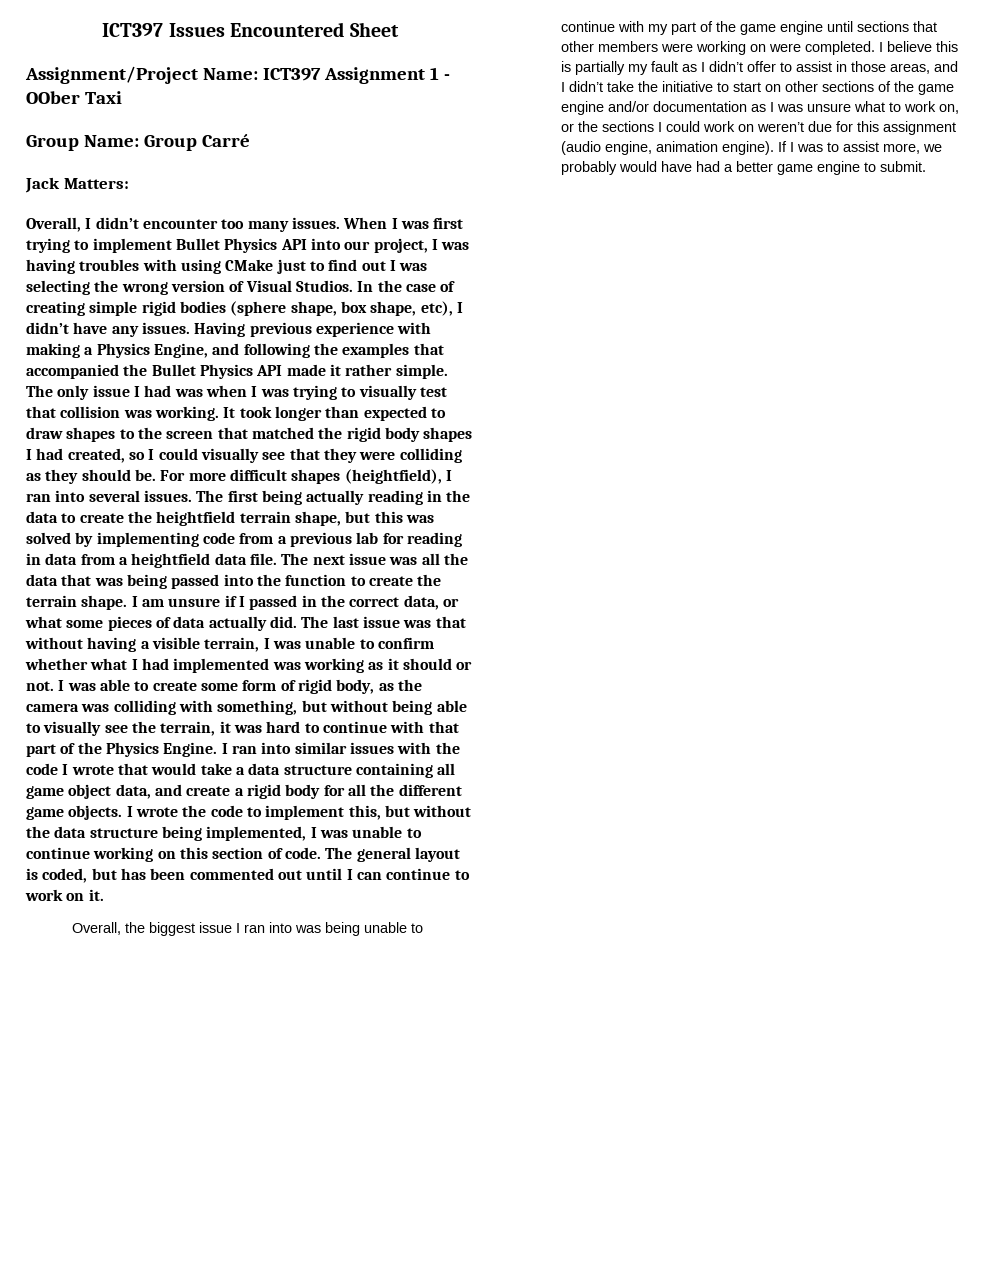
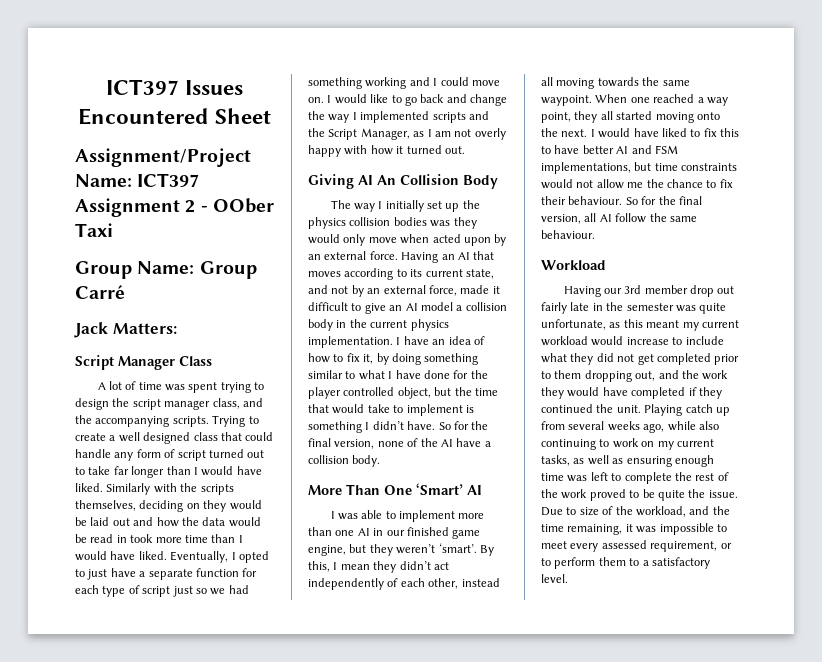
[429,67,439,80] 1 -> [185,200,196,213] 2
[26,217,464,232] [26,238,470,253] [26,259,428,274] [26,280,456,295] [26,301,463,316] [26,322,432,337] [26,343,444,358] [26,364,448,379] [26,385,447,400] [26,406,446,421] [26,427,473,442] [26,448,462,463] [26,469,452,484] [26,490,471,505] [26,511,434,526] [26,532,462,547] [26,553,468,568] [26,574,442,589] [26,595,459,610] [25,616,466,631] [25,637,434,652] [25,658,473,673] [26,679,422,694] [26,700,467,715] [26,721,459,736] [26,742,460,757] [26,763,456,778] [26,784,462,799] [26,805,472,820] [26,826,422,841] [26,847,460,862] [26,868,470,883] [25,889,104,901] [71,922,423,936] [560,21,937,35] [560,41,958,55] [560,61,958,75] [560,81,954,95] [560,101,959,115] [560,121,956,135] [560,141,942,155] [560,161,926,175] Overall, I didn’t encounter too many issues. When I was first trying to implement Bullet Physics API into our project, I was having troubles with using CMake just to find out I was selecting the wrong version of Visual Studios. In the case of creating simple rigid bodies (sphere shape, box shape, etc), I didn’t have any issues. Having previous experience with making a Physics Engine, and following the examples that accompanied the Bullet Physics API made it rather simple. The only issue I had was when I was trying to visually test that collision was working. It took longer than expected to draw shapes to the screen that matched the rigid body shapes I had created, so I could visually see that they were colliding as they should be. For more difficult shapes (heightfield), I ran into several issues. The first being actually reading in the data to create the heightfield terrain shape, but this was solved by implementing code from a previous lab for reading in data from a heightfield data file. The next issue was all the data that was being passed into the function to create the terrain shape. I am unsure if I passed in the correct data, or what some pieces of data actually did. The last issue was that without having a visible terrain, I was unable to confirm whether what I had implemented was working as it should or not. I was able to create some form of rigid body, as the camera was colliding with something, but without being able to visually see the terrain, it was hard to continue with that part of the Physics Engine. I ran into similar issues with the code I wrote that would take a data structure containing all game object data, and create a rigid body for all the different game objects. I wrote the code to implement this, but without the data structure being implemented, I was unable to continue working on this section of code. The general layout is coded, but has been commented out until I can continue to work on it. // Overall, the biggest issue I ran into was being unable to continue with my part of the game engine until sections that other members were working on were completed. I believe this is partially my fault as I didn’t offer to assist in those areas, and I didn’t take the initiative to start on other sections of the game engine and/or documentation as I was unsure what to work on, or the sections I could work on weren’t due for this assignment (audio engine, animation engine). If I was to assist more, we probably would have had a better game engine to submit. -> [75,355,212,370] [97,381,265,393] [75,398,263,410] [75,415,259,427] [75,432,274,444] [75,449,265,461] [75,466,262,478] [75,483,234,495] [75,500,262,512] [75,517,261,527] [75,534,243,543] [75,551,269,563] [75,568,258,580] [75,585,249,597] [308,77,500,89] [308,94,507,106] [308,111,489,123] [308,128,506,140] [308,145,465,157] [308,174,498,189] [330,200,480,212] [308,217,477,229] [308,234,507,246] [308,251,495,263] [308,268,494,280] [308,285,500,297] [308,302,507,314] [308,319,449,331] [308,336,485,348] [308,353,479,365] [308,370,488,380] [308,387,498,399] [308,404,474,416] [308,421,489,433] [308,438,491,449] [308,455,381,467] [308,483,482,495] [330,510,485,522] [308,527,481,539] [308,543,494,556] [308,561,449,573] [308,578,500,590] [541,77,690,89] [541,94,728,106] [541,111,720,123] [541,128,739,138] [541,145,678,154] [541,162,738,174] [541,179,733,189] [541,196,702,205] [541,213,697,224] [541,230,595,239] [541,260,606,270] [563,285,735,297] [541,302,727,314] [541,319,739,331] [541,336,724,346] [541,353,740,365] [541,370,729,382] [541,387,722,399] [541,404,730,416] [541,421,719,433] [541,438,714,450] [541,455,714,467] [541,472,729,484] [541,489,738,501] [541,506,730,517] [541,523,727,535] [541,540,732,552] [541,557,710,569] [541,574,568,583] Script Manager Class // A lot of time was spent trying to design the script manager class, and the accompanying scripts. Trying to create a well designed class that could handle any form of script turned out to take far longer than I would have liked. Similarly with the scripts themselves, deciding on they would be laid out and how the data would be read in took more time than I would have liked. Eventually, I opted to just have a separate function for each type of script just so we had something working and I could move on. I would like to go back and change the way I implemented scripts and the Script Manager, as I am not overly happy with how it turned out. // Giving AI An Collision Body // The way I initially set up the physics collision bodies was they would only move when acted upon by an external force. Having an AI that moves according to its current state, and not by an external force, made it difficult to give an AI model a collision body in the current physics implementation. I have an idea of how to fix it, by doing something similar to what I have done for the player controlled object, but the time that would take to implement is something I didn’t have. So for the final version, none of the AI have a collision body. // More Than One ‘Smart’ AI // I was able to implement more than one AI in our finished game engine, but they weren’t ‘smart’. By this, I mean they didn’t act independently of each other, instead all moving towards the same waypoint. When one reached a way point, they all started moving onto the next. I would have liked to fix this to have better AI and FSM implementations, but time constraints would not allow me the chance to fix their behaviour. So for the final version, all AI follow the same behaviour. // Workload // Having our 3rd member drop out fairly late in the semester was quite unfortunate, as this meant my current workload would increase to include what they did not get completed prior to them dropping out, and the work they would have completed if they continued the unit. Playing catch up from several weeks ago, while also continuing to work on my current tasks, as well as ensuring enough time was left to complete the rest of the work proved to be quite the issue. Due to size of the workload, and the time remaining, it was impossible to meet every assessed requirement, or to perform them to a satisfactory level.

